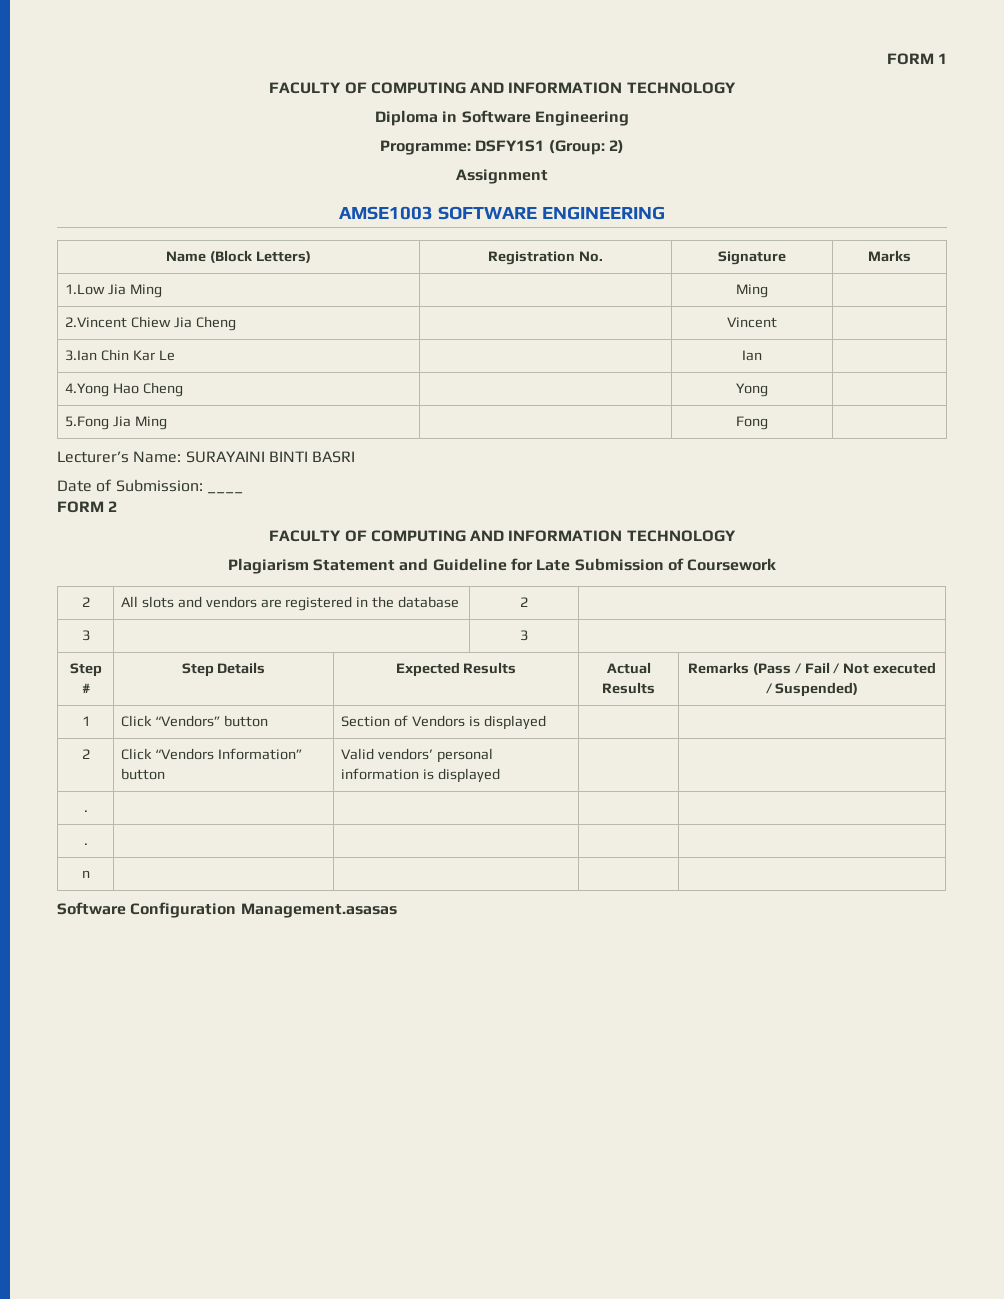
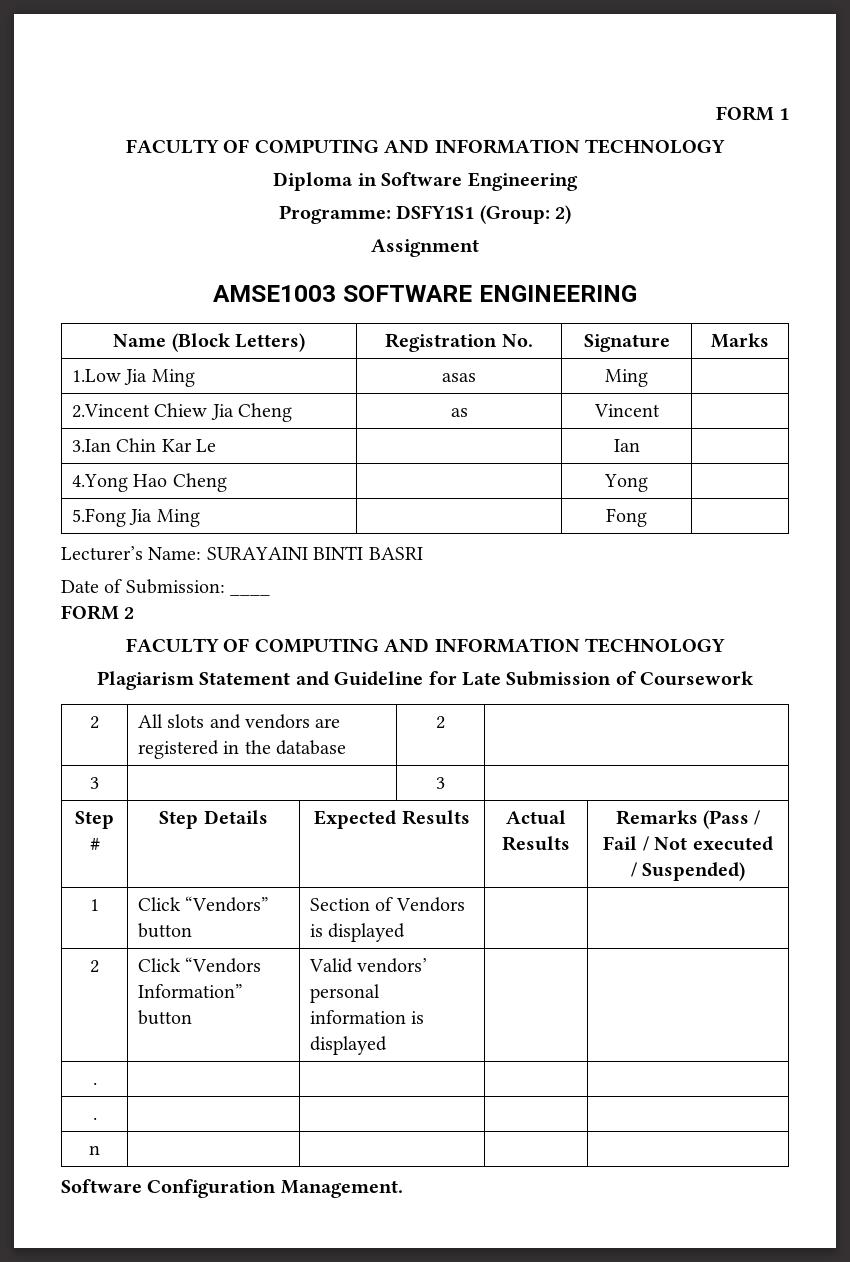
(162, 291) none -> [442,373,476,382] asas
(236, 323) none -> [450,408,468,417] as
[240,903,397,918] Management.asasas -> [280,1180,403,1198] Management.

